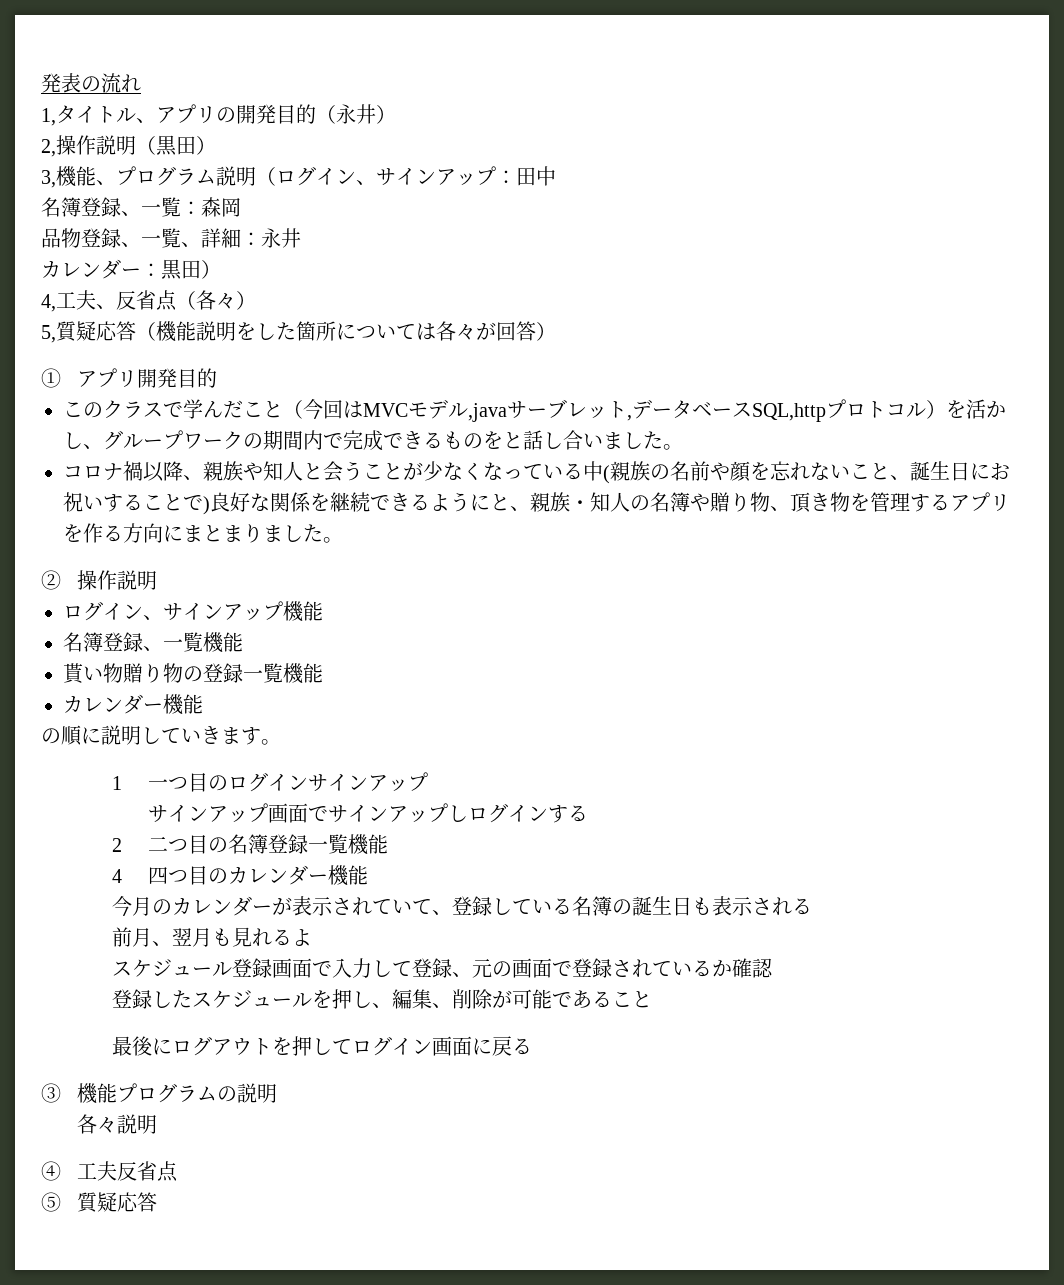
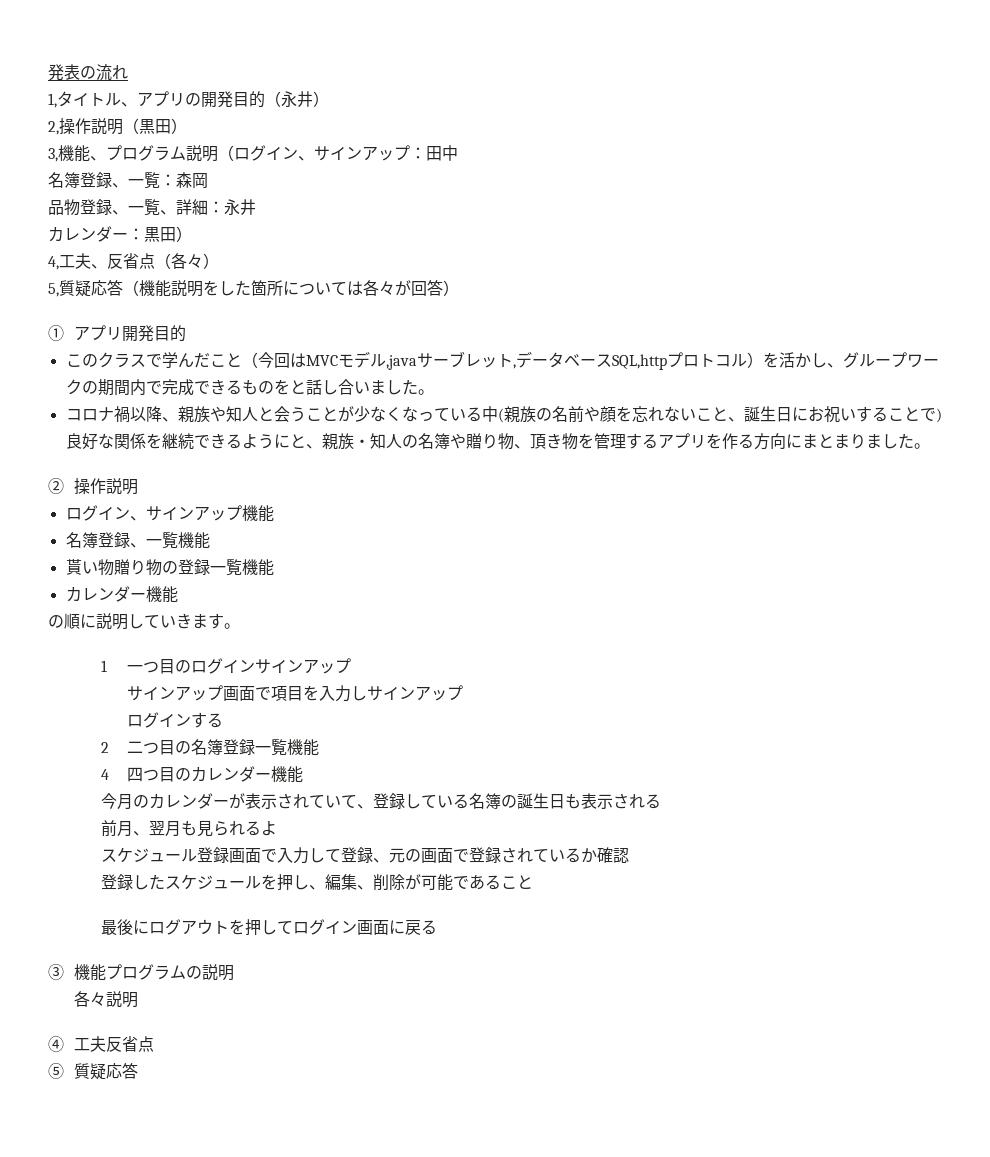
[328,803,469,823] サインアップし -> [271,685,464,702] 項目を入力しサインアップ //
(253, 937) none -> [212,821,229,836] ら

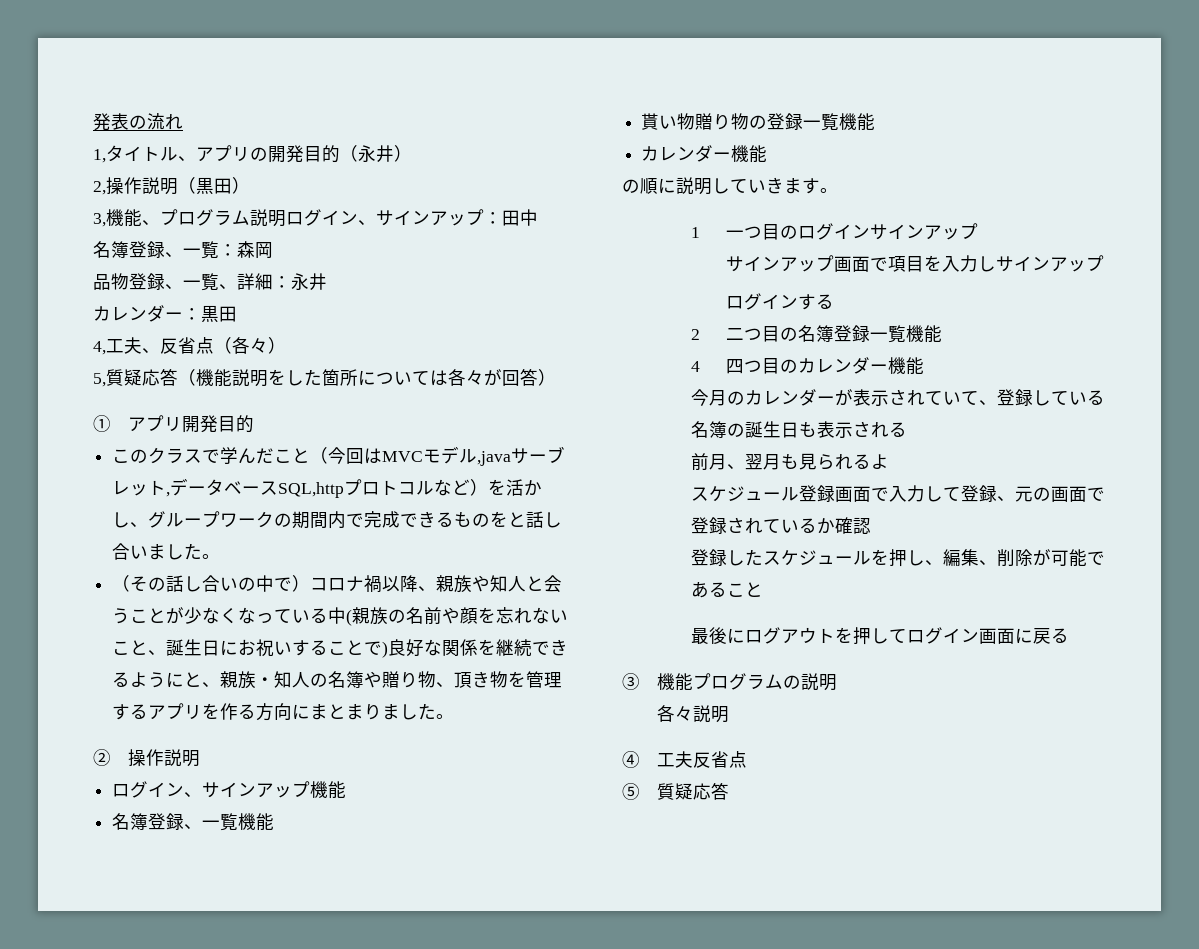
[218,145,234,161] （ -> (286, 218) none
[176,226,192,242] ） -> (237, 314) none
(747, 360) none -> [434,479,471,496] など
(434, 392) none -> [112,575,311,592] （その話し合いの中で）

